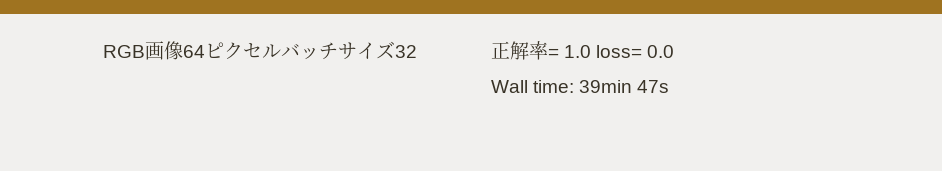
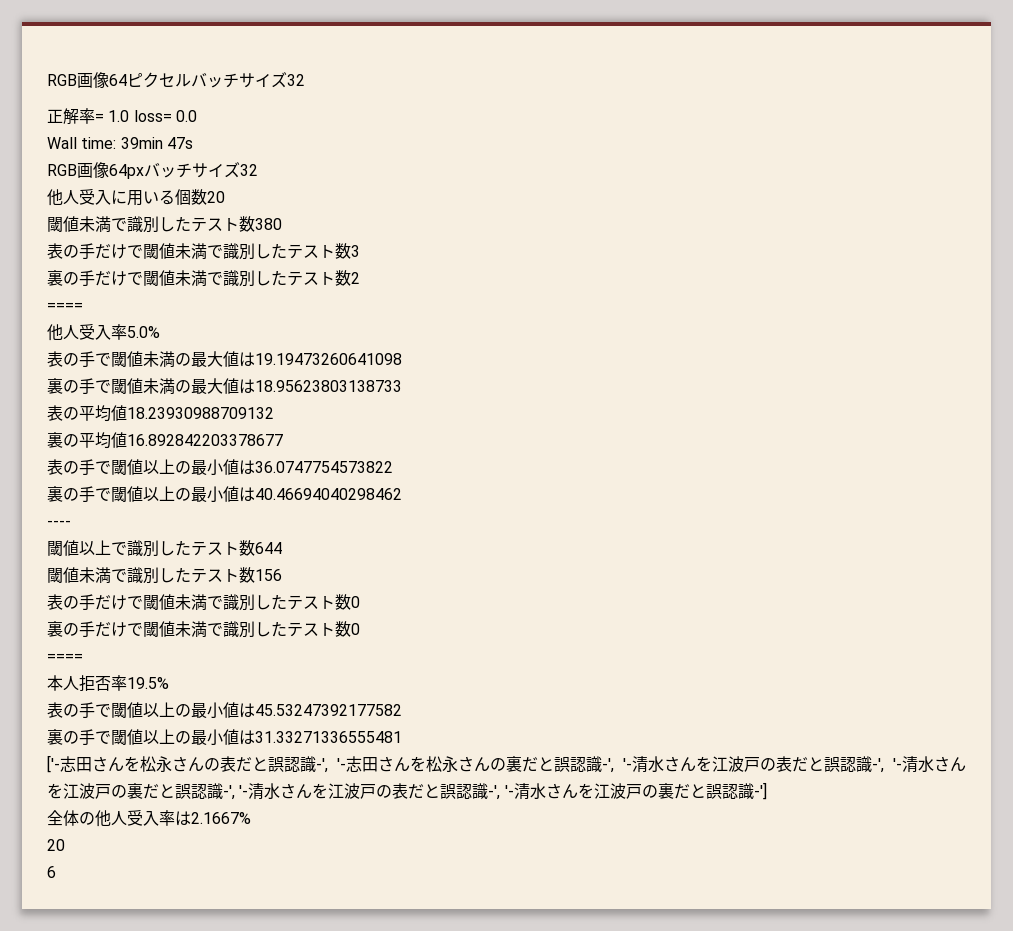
(670, 86) none -> [47,162,258,179] [47,189,225,206] [47,216,282,233] [47,243,360,260] [47,270,360,287] [47,302,83,311] [47,324,160,341] [47,351,402,368] [47,378,402,395] [47,405,274,422] [47,432,283,449] [47,459,393,476] [47,486,402,503] [47,520,71,527] [47,540,282,557] [47,567,282,584] [47,594,360,611] [47,621,360,638] [47,653,83,662] [47,675,169,692] [47,702,402,719] [47,729,402,746] [47,755,966,773] [47,782,767,800] [47,810,251,827] [47,839,65,851] [47,866,56,878] // RGB画像64pxバッチサイズ32 // 他人受入に用いる個数20 // 閾値未満で識別したテスト数380 // 表の手だけで閾値未満で識別したテスト数3 // 裏の手だけで閾値未満で識別したテスト数2 // ==== // 他人受入率5.0% // 表の手で閾値未満の最大値は19.19473260641098 // 裏の手で閾値未満の最大値は18.95623803138733 // 表の平均値18.23930988709132 // 裏の平均値16.892842203378677 // 表の手で閾値以上の最小値は36.0747754573822 // 裏の手で閾値以上の最小値は40.46694040298462 // ---- // 閾値以上で識別したテスト数644 // 閾値未満で識別したテスト数156 // 表の手だけで閾値未満で識別したテスト数0 // 裏の手だけで閾値未満で識別したテスト数0 // ==== // 本人拒否率19.5% // 表の手で閾値以上の最小値は45.53247392177582 // 裏の手で閾値以上の最小値は31.33271336555481 // ['-志田さんを松永さんの表だと誤認識-', '-志田さんを松永さんの裏だと誤認識-', '-清水さんを江波戸の表だと誤認識-', '-清水さんを江波戸の裏だと誤認識-', '-清水さんを江波戸の表だと誤認識-', '-清水さんを江波戸の裏だと誤認識-'] // 全体の他人受入率は2.1667% // 20 // 6

